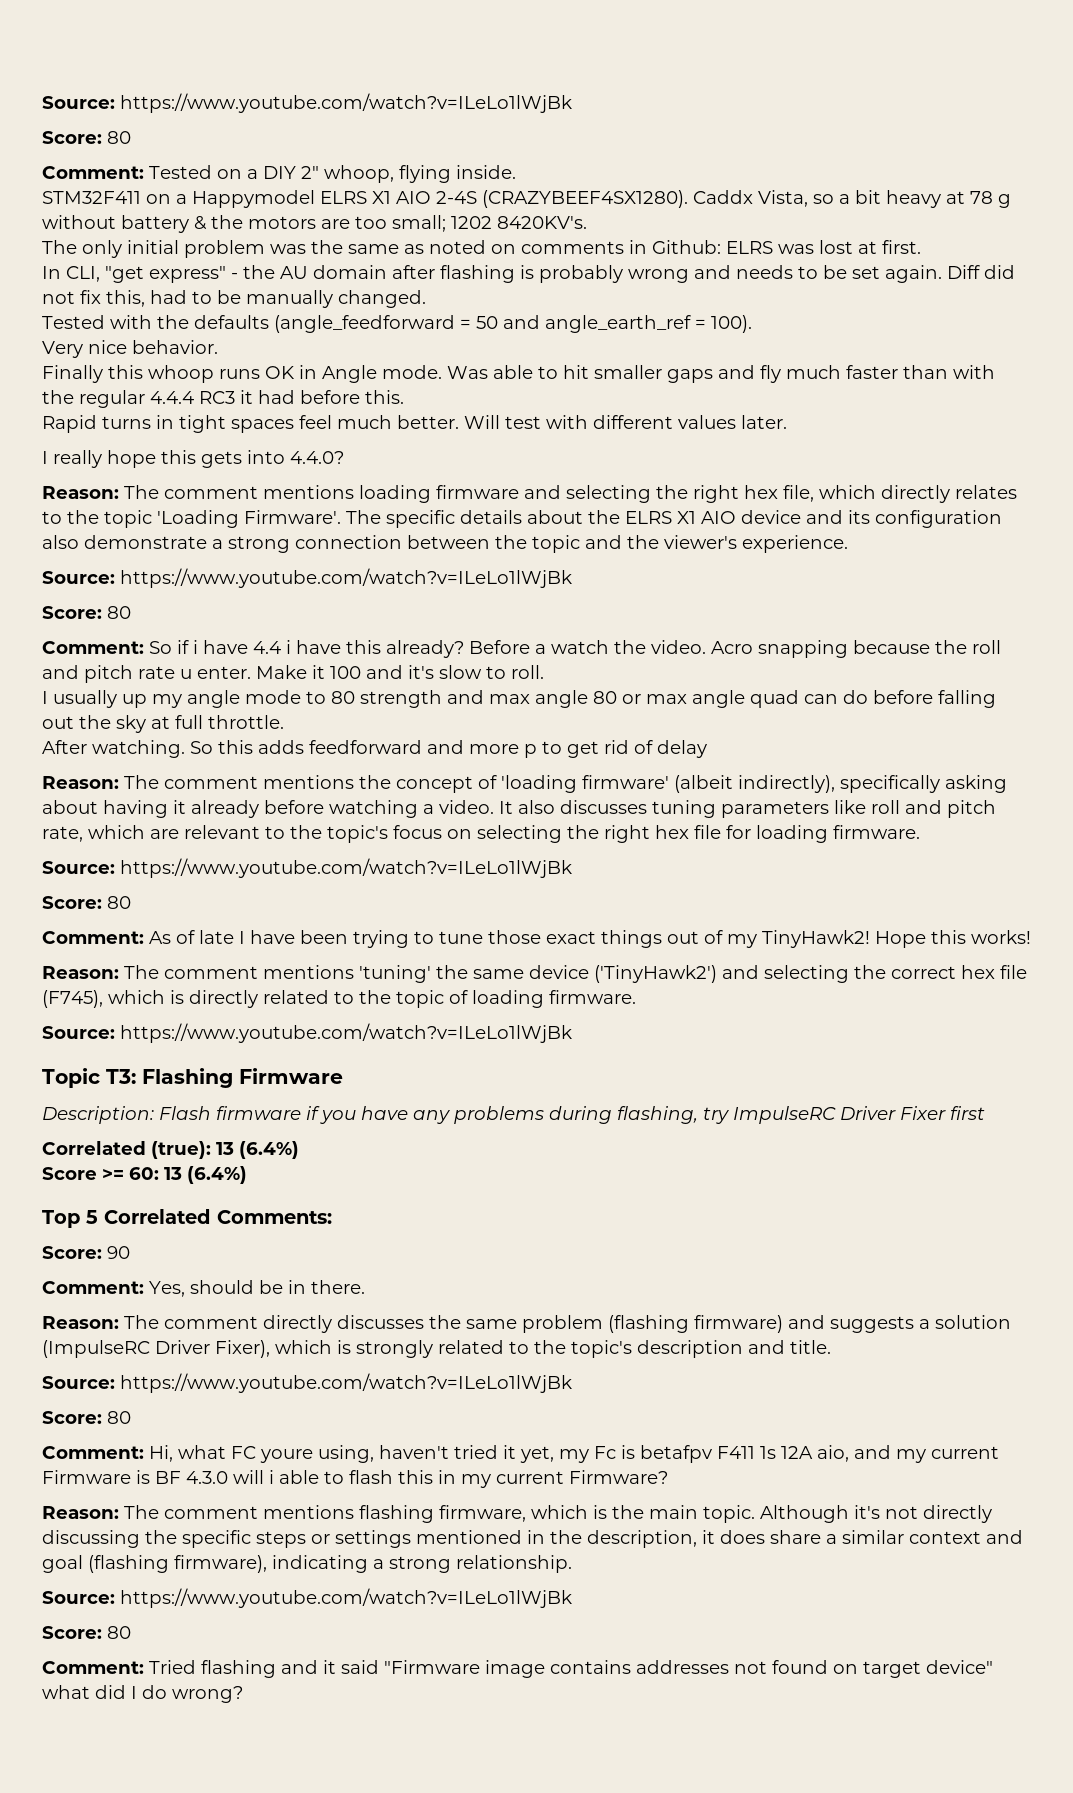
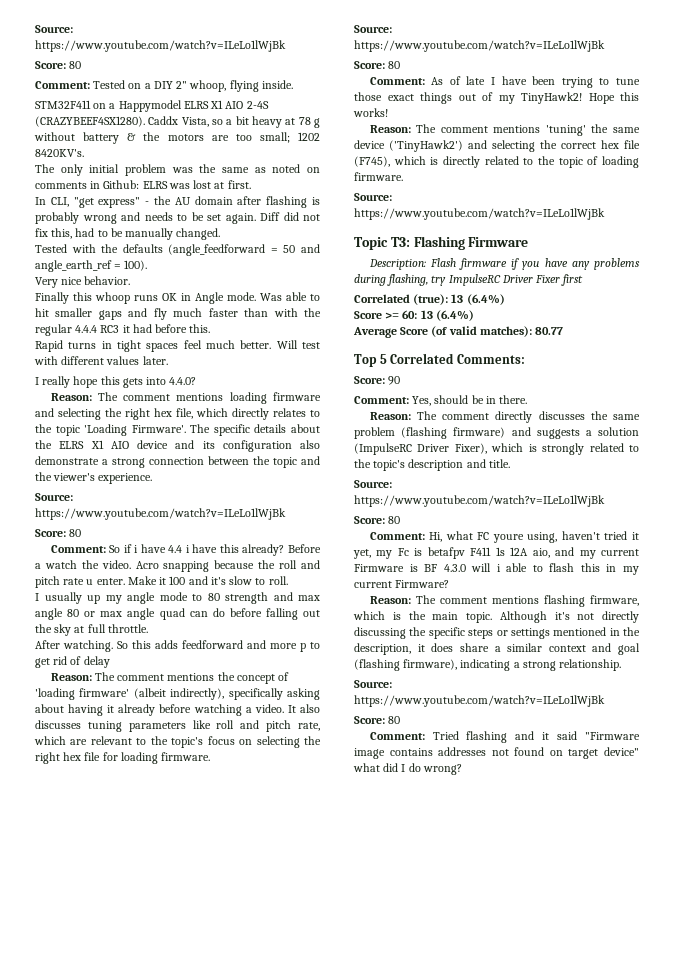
(247, 1175) none -> [353,326,564,338] // Average Score (of valid matches): 80.77

